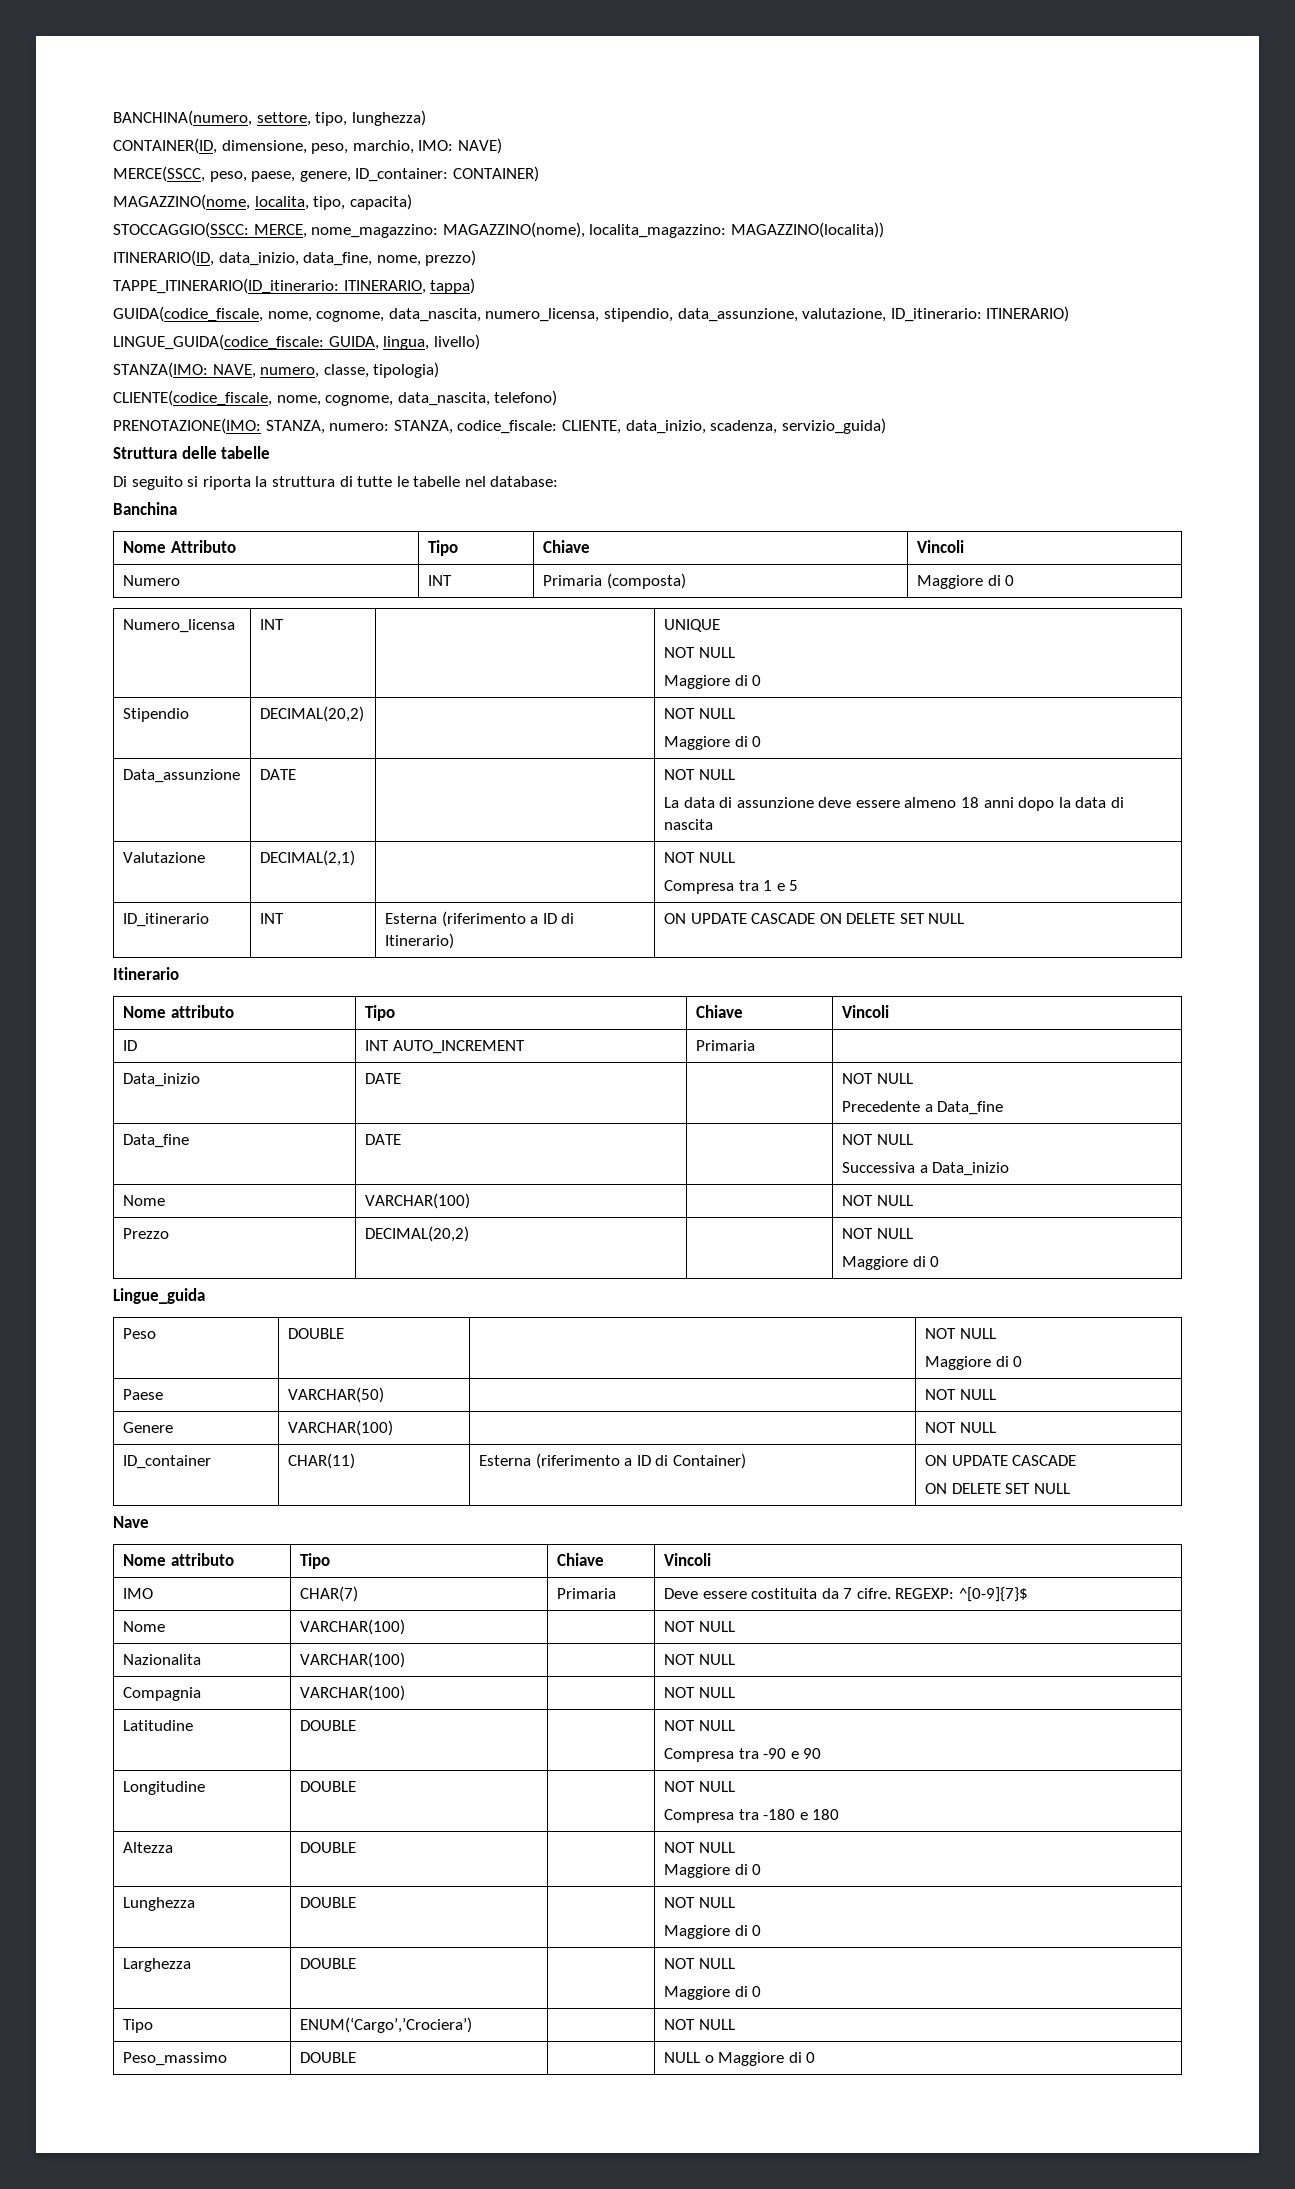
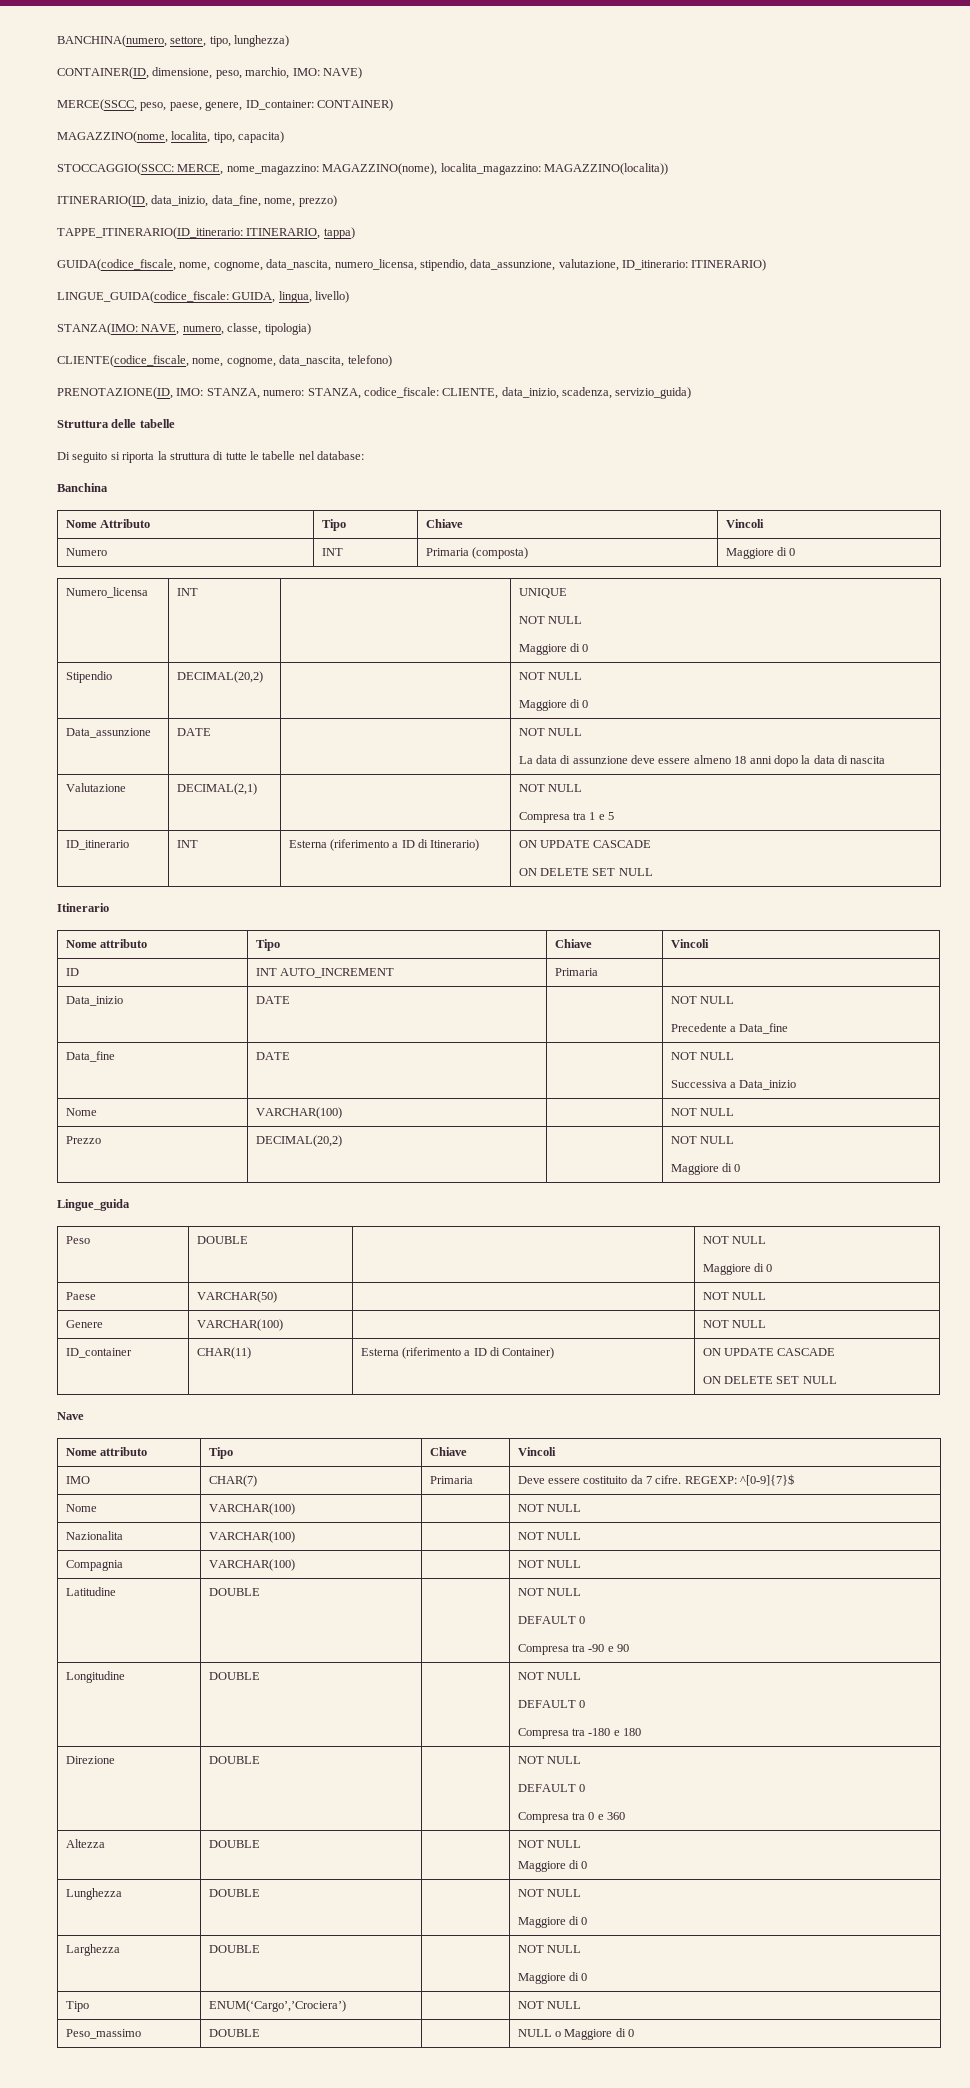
[113,418,261,434] PRENOTAZIONE(IMO: -> [57,387,204,399] PRENOTAZIONE(ID, IMO:
(816, 918) none -> (652, 844) //
[751,1588,818,1599] costituita -> [583,1476,628,1484] costituito
(735, 1725) none -> [517,1616,585,1624] // DEFAULT 0
(735, 1786) none -> [517,1700,585,1708] // DEFAULT 0
(840, 1814) none -> [65,1756,115,1764] [208,1756,260,1764] [517,1756,581,1764] [517,1784,585,1792] [517,1812,626,1823] // Direzione | DOUBLE | | NOT NULL // DEFAULT 0 // Compresa tra 0 e 360

